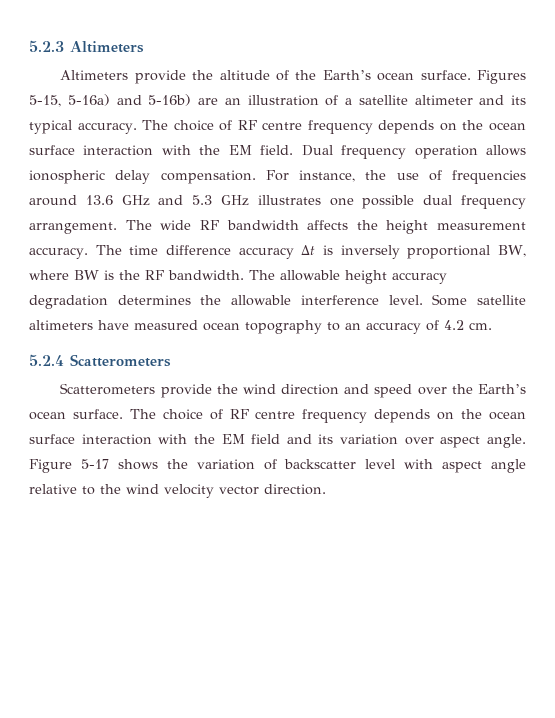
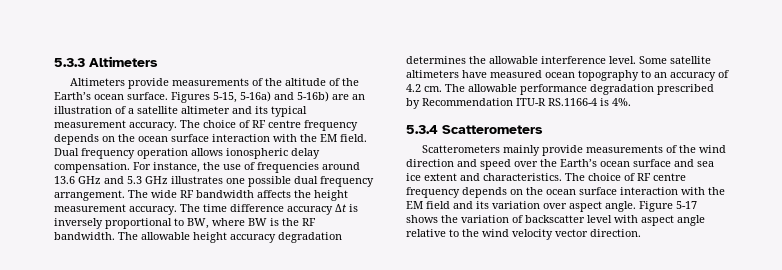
[29,40,64,52] 5.2.3 -> [54,58,85,67] 5.3.3
(186, 77) none -> [171,78,263,86] measurements of
(72, 127) none -> [54,120,126,128] measurement
(491, 252) none -> [174,218,184,226] to
[29,354,171,367] [60,383,212,398] // 5.2.4 Scatterometers // Scatterometers provide -> [445,84,714,95] [406,98,631,109] [406,125,543,134] [421,145,677,156] The allowable performance degradation prescribed by Recommendation ITU-R RS.1166-4 is 4%. // 5.3.4 Scatterometers // Scatterometers mainly provide measurements of
[72,409,123,419] surface. -> [633,159,714,167] [406,173,562,181] surface and sea ice extent and characteristics.

